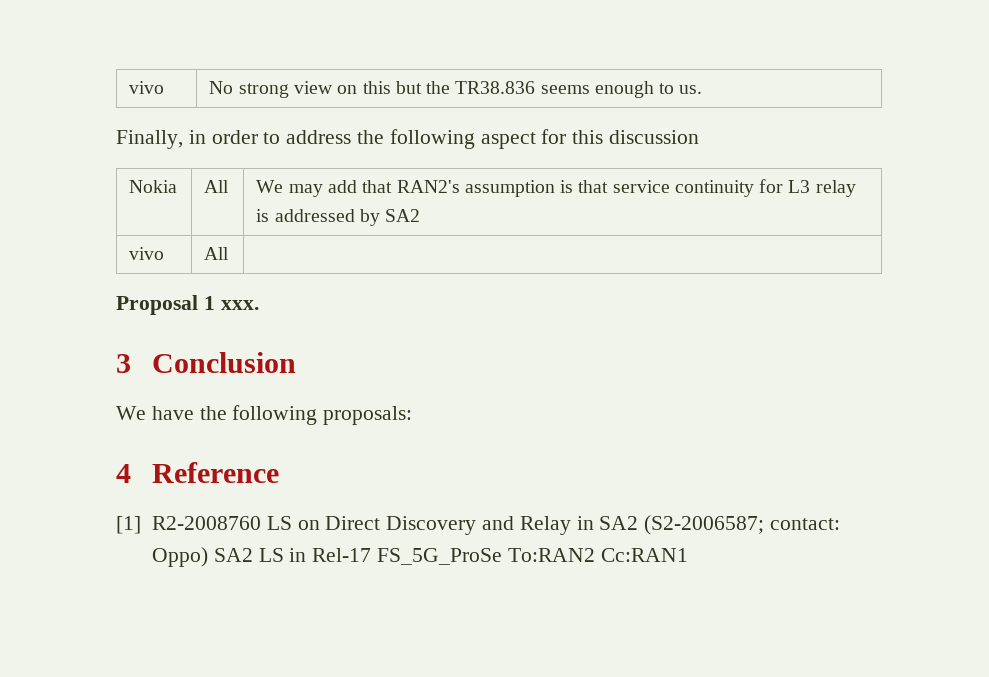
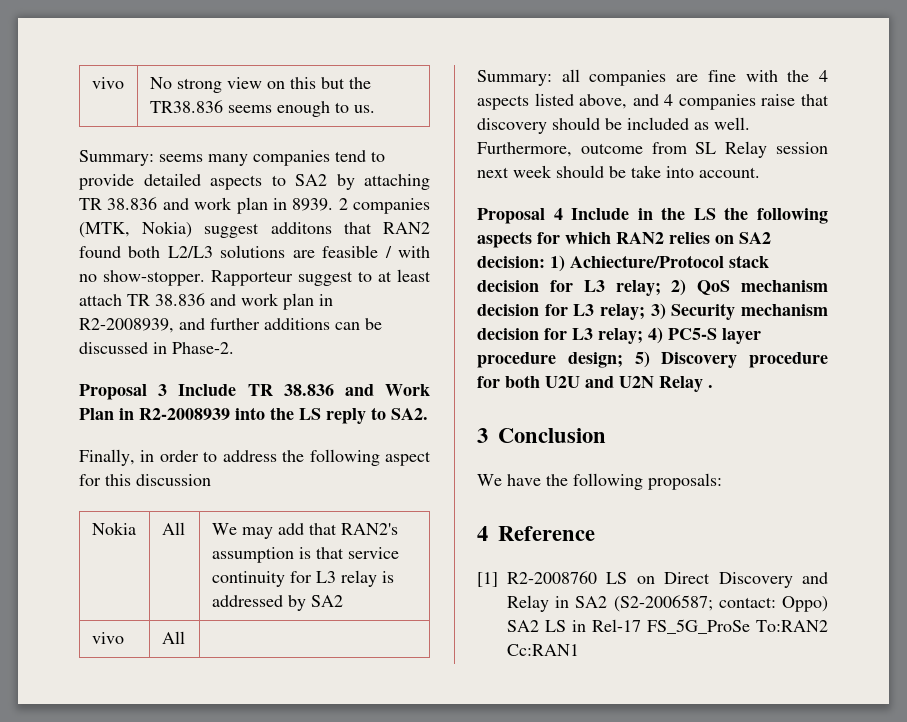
(703, 89) none -> [79,150,385,166] [79,173,430,190] [79,197,430,214] [79,221,430,238] [79,245,430,258] [79,269,431,286] [79,293,333,310] [79,318,382,333] [79,342,234,354] [79,384,430,400] [79,407,428,424] // Summary: seems many companies tend to provide detailed aspects to SA2 by attaching TR 38.836 and work plan in 8939. 2 companies (MTK, Nokia) suggest additons that RAN2 found both L2/L3 solutions are feasible / with no show-stopper. Rapporteur suggest to at least attach TR 38.836 and work plan in R2-2008939, and further additions can be discussed in Phase-2. // Proposal 3 Include TR 38.836 and Work Plan in R2-2008939 into the LS reply to SA2.
[116,295,259,315] Proposal 1 xxx. -> [477,69,828,86] [477,93,829,110] [477,117,750,134] [477,141,828,158] [477,165,760,178] [477,207,828,224] [477,231,771,248] [477,255,769,272] [477,279,828,296] [477,303,828,320] [477,327,761,344] [477,351,828,368] [477,375,713,392] Summary: all companies are fine with the 4 aspects listed above, and 4 companies raise that discovery should be included as well. Furthermore, outcome from SL Relay session next week should be take into account. // Proposal 4 Include in the LS the following aspects for which RAN2 relies on SA2 decision: 1) Achiecture/Protocol stack decision for L3 relay; 2) QoS mechanism decision for L3 relay; 3) Security mechanism decision for L3 relay; 4) PC5-S layer procedure design; 5) Discovery procedure for both U2U and U2N Relay .

